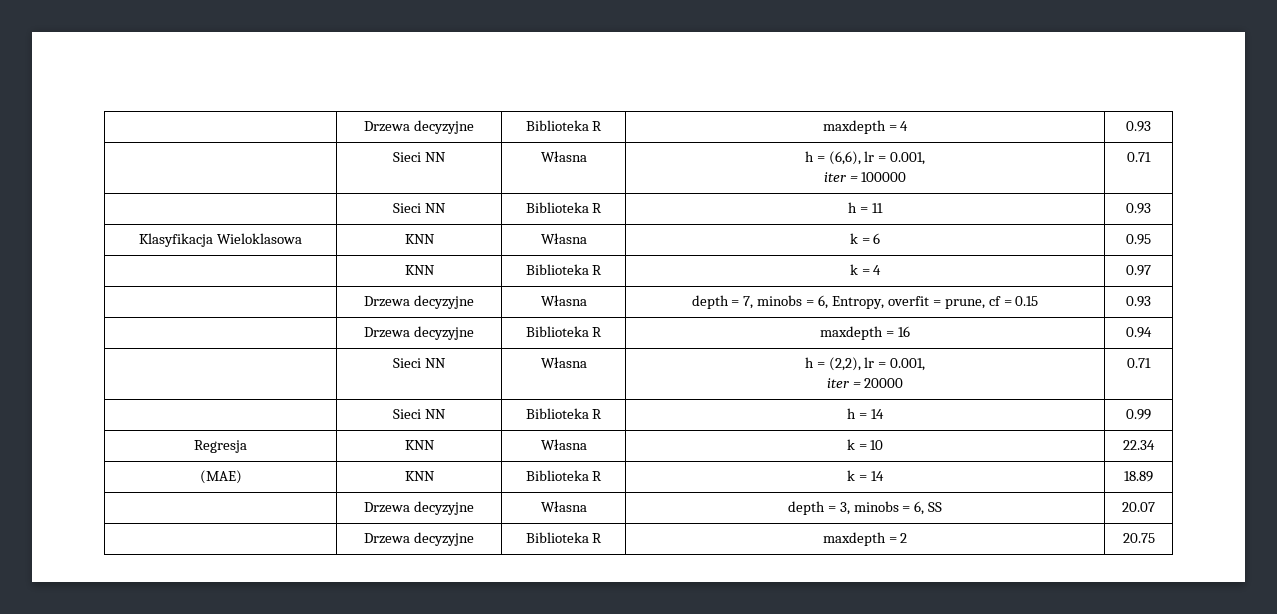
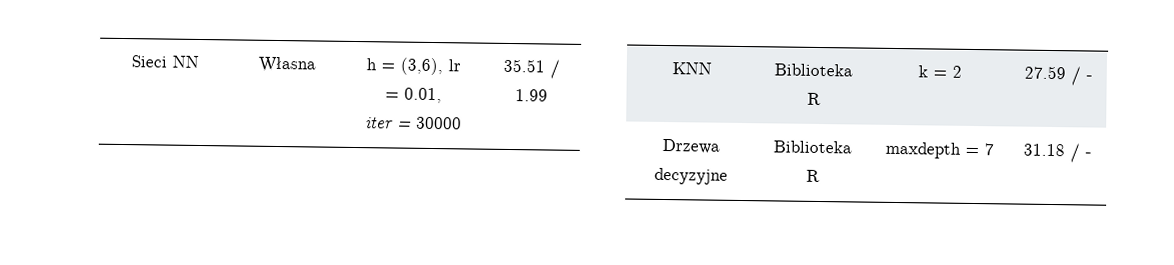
[364,120,474,134] [525,120,603,131] [822,120,909,134] [1126,121,1151,132] [393,152,446,162] [540,151,587,162] [804,151,926,165] [823,172,907,182] [1127,152,1151,162] [393,203,446,213] [525,202,603,213] [848,202,883,213] [1126,203,1151,214] [139,233,302,247] [404,234,435,244] [540,233,587,244] [849,233,881,244] [1126,234,1151,245] [404,265,435,275] [525,264,603,275] [849,264,882,275] [1126,265,1151,276] [364,295,474,309] [540,295,587,306] [691,295,1039,309] [1126,296,1151,307] [364,326,474,340] [525,326,603,337] [820,326,910,340] [1126,327,1152,338] [393,358,446,368] [540,357,587,368] [804,357,926,371] [826,378,904,388] [1127,358,1151,368] [393,409,446,419] [525,408,603,419] [847,408,884,419] [1126,409,1151,420] [194,440,247,453] [404,440,435,450] [540,439,587,450] [846,439,884,450] [1123,440,1155,450] [199,470,242,484] [404,471,435,481] [525,470,603,481] [847,470,884,481] [1124,471,1153,482] [364,501,474,515] [540,501,587,512] [787,501,943,515] [1122,502,1155,512] [364,532,474,546] [525,532,603,543] [822,532,908,546] [1122,533,1155,543] | Drzewa decyzyjne | Biblioteka R | maxdepth = 4 | 0.93 // | Sieci NN | Własna | h = (6,6), lr = 0.001, // iter = 100000 | 0.71 // | Sieci NN | Biblioteka R | h = 11 | 0.93 // Klasyfikacja Wieloklasowa | KNN | Własna | k = 6 | 0.95 // | KNN | Biblioteka R | k = 4 | 0.97 // | Drzewa decyzyjne | Własna | depth = 7, minobs = 6, Entropy, overfit = prune, cf = 0.15 | 0.93 // | Drzewa decyzyjne | Biblioteka R | maxdepth = 16 | 0.94 // | Sieci NN | Własna | h = (2,2), lr = 0.001, // iter = 20000 | 0.71 // | Sieci NN | Biblioteka R | h = 14 | 0.99 // Regresja | KNN | Własna | k = 10 | 22.34 // (MAE) | KNN | Biblioteka R | k = 14 | 18.89 // | Drzewa decyzyjne | Własna | depth = 3, minobs = 6, SS | 20.07 // | Drzewa decyzyjne | Biblioteka R | maxdepth = 2 | 20.75 -> [130,55,199,68] [257,56,316,73] [365,57,461,76] [384,87,442,104] [364,116,462,130] [502,58,560,79] [514,89,548,102] [671,62,712,75] [774,63,853,77] [806,92,821,106] [918,65,962,78] [1023,65,1093,86] [661,138,720,154] [653,167,728,185] [773,140,852,154] [805,169,820,183] [884,141,994,159] [1022,143,1092,163] Sieci NN | Własna | h = (3,6), lr = 0.01, // iter = 30000 | 35.51 / 1.99 // KNN | Biblioteka R | k = 2 | 27.59 / - // Drzewa decyzyjne | Biblioteka R | maxdepth = 7 | 31.18 / -

